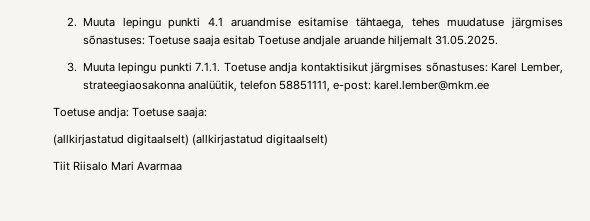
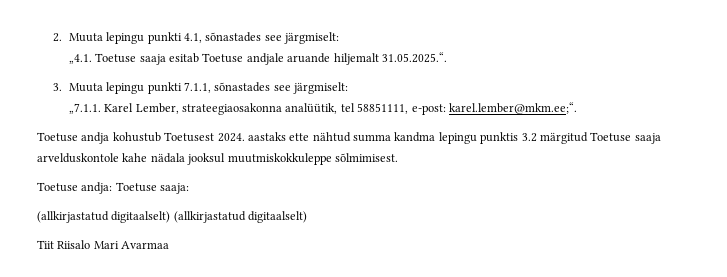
[207,17,563,29] [82,35,145,45] 4.1 aruandmise esitamise tähtaega, tehes muudatuse järgmises sõnastuses: -> [184,32,340,44] [68,54,92,64] 4.1, sõnastades see järgmiselt: // „4.1.
[434,35,498,45] 31.05.2025. -> [381,52,447,63] 31.05.2025.“.
[195,62,488,74] 7.1.1. Toetuse andja kontaktisikut järgmises sõnastuses: -> [184,82,349,94] [68,103,101,114] 7.1.1, sõnastades see järgmiselt: // „7.1.1.
[240,80,277,90] telefon -> [340,103,355,112] tel
[374,80,490,91] karel.lember@mkm.ee -> [448,102,577,114] [37,132,661,144] [37,153,398,165] karel.lember@mkm.ee;“. // Toetuse andja kohustub Toetusest 2024. aastaks ette nähtud summa kandma lepingu punktis 3.2 märgitud Toetuse saaja arvelduskontole kahe nädala jooksul muutmiskokkuleppe sõlmimisest.

